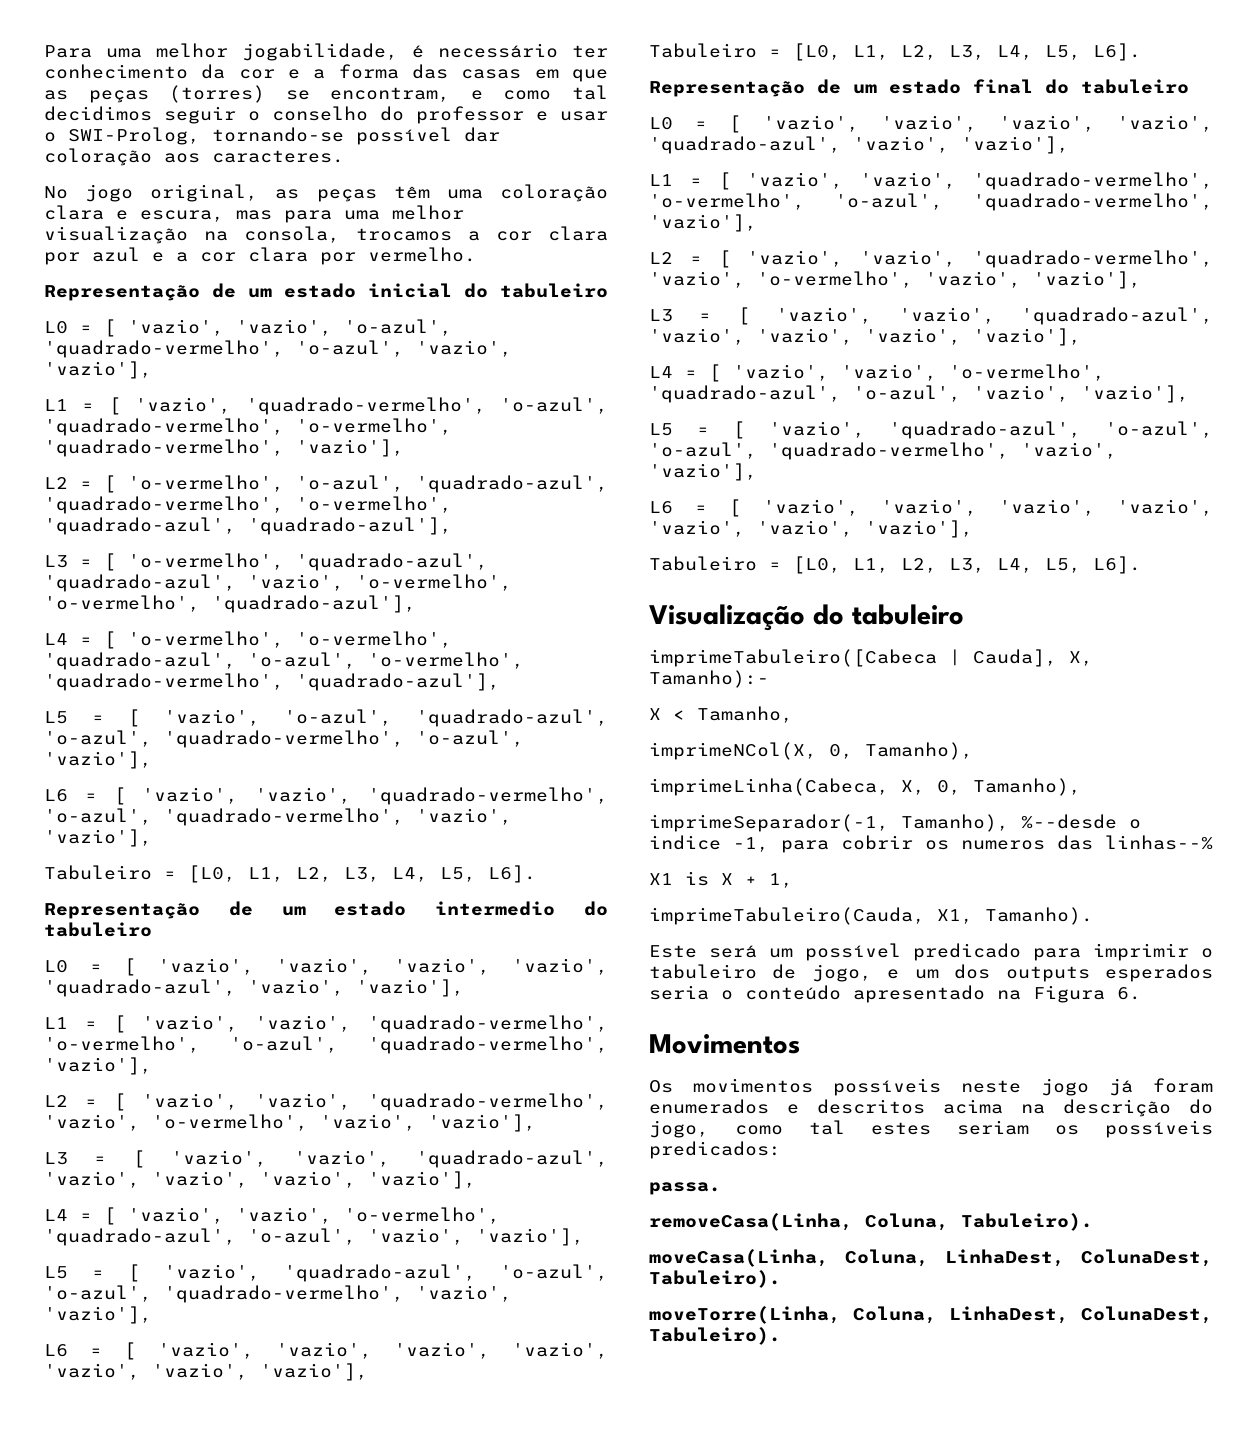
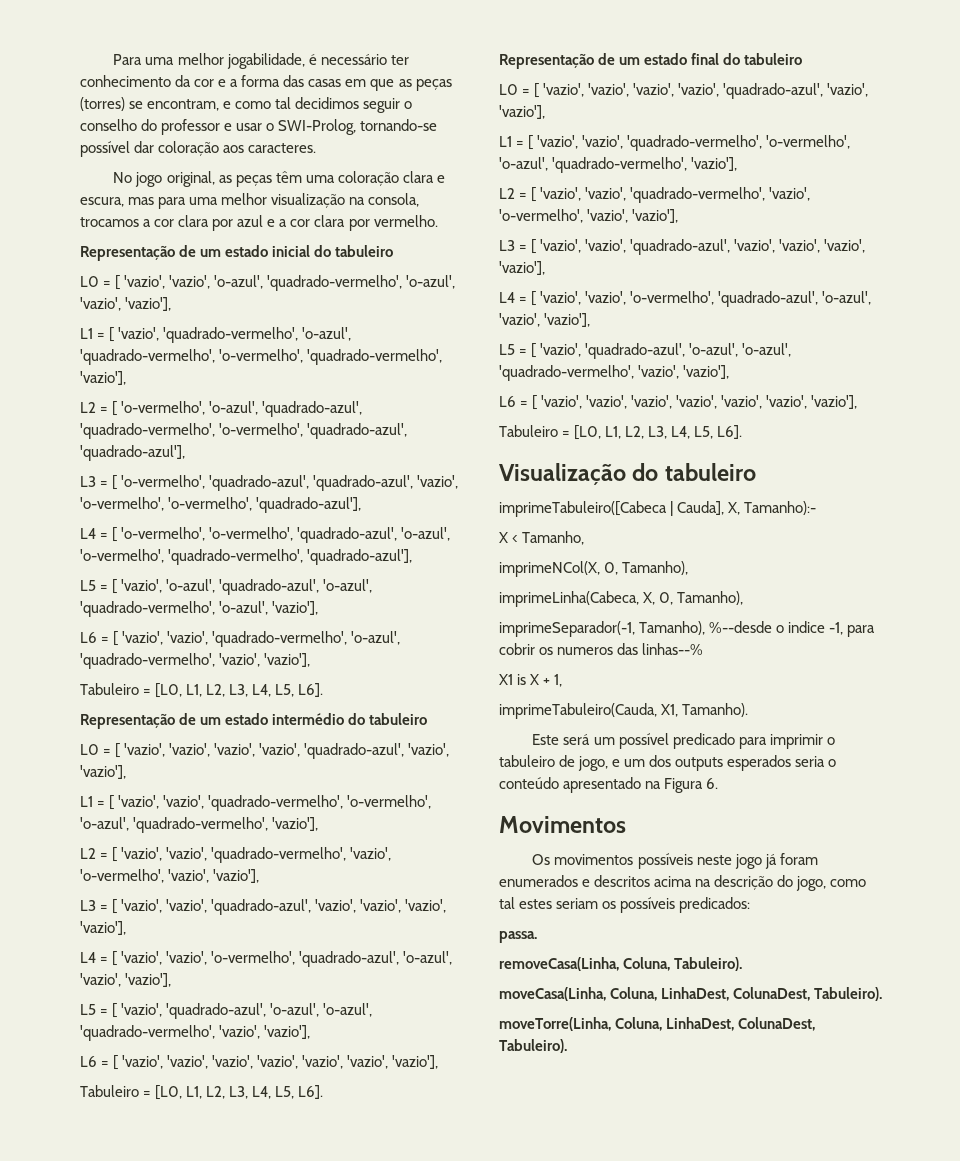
[435,901,556,916] intermedio -> [272,713,345,725] intermédio

